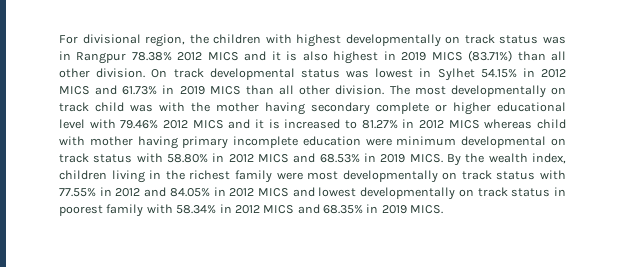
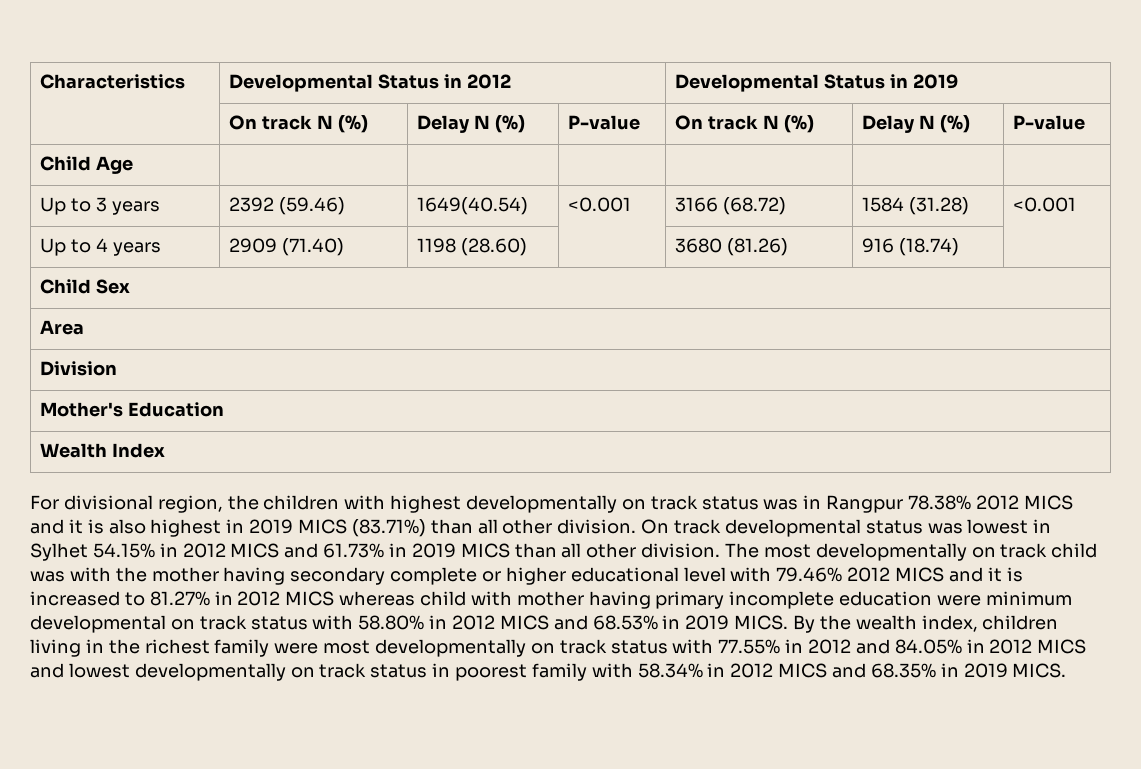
(59, 39) none -> [40,74,186,89] [229,74,512,92] [675,74,959,92] [229,115,369,133] [417,115,526,133] [568,115,641,130] [675,115,815,133] [862,115,971,133] [1013,115,1086,130] [40,156,134,174] [40,197,161,215] [229,197,346,215] [417,197,529,215] [568,197,632,212] [675,197,787,215] [862,197,970,215] [1013,197,1077,212] [40,238,162,256] [229,238,345,256] [417,238,528,256] [675,238,789,256] [862,238,960,256] [40,279,131,294] [40,320,85,335] [40,361,118,376] [40,402,225,417] [40,443,166,458] Characteristics | Developmental Status in 2012 | Developmental Status in 2019 // | On track N (%) | Delay N (%) | P-value | On track N (%) | Delay N (%) | P-value // Child Age | | | | | | // Up to 3 years | 2392 (59.46) | 1649(40.54) | <0.001 | 3166 (68.72) | 1584 (31.28) | <0.001 // Up to 4 years | 2909 (71.40) | 1198 (28.60) | | 3680 (81.26) | 916 (18.74) | // Child Sex // Area // Division // Mother's Education // Wealth Index //

